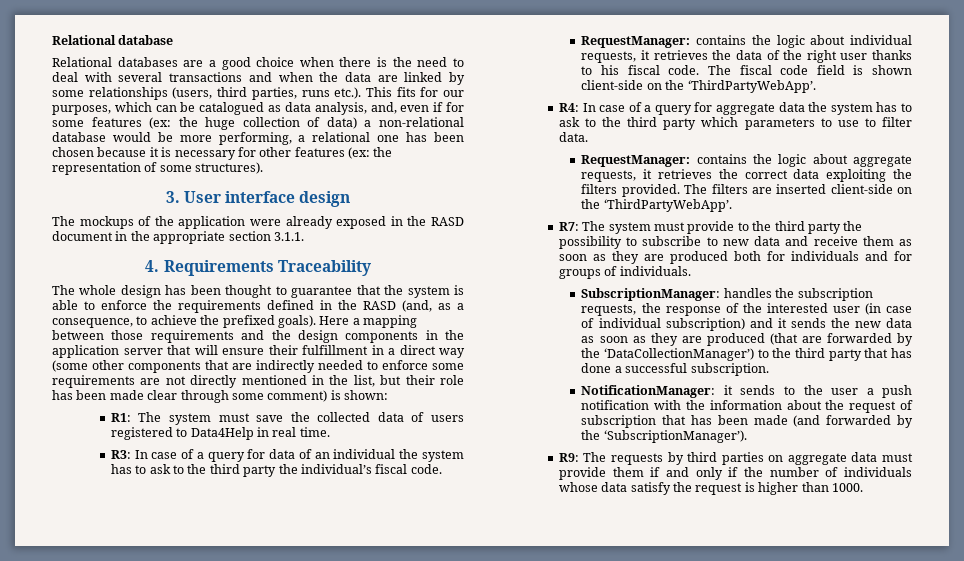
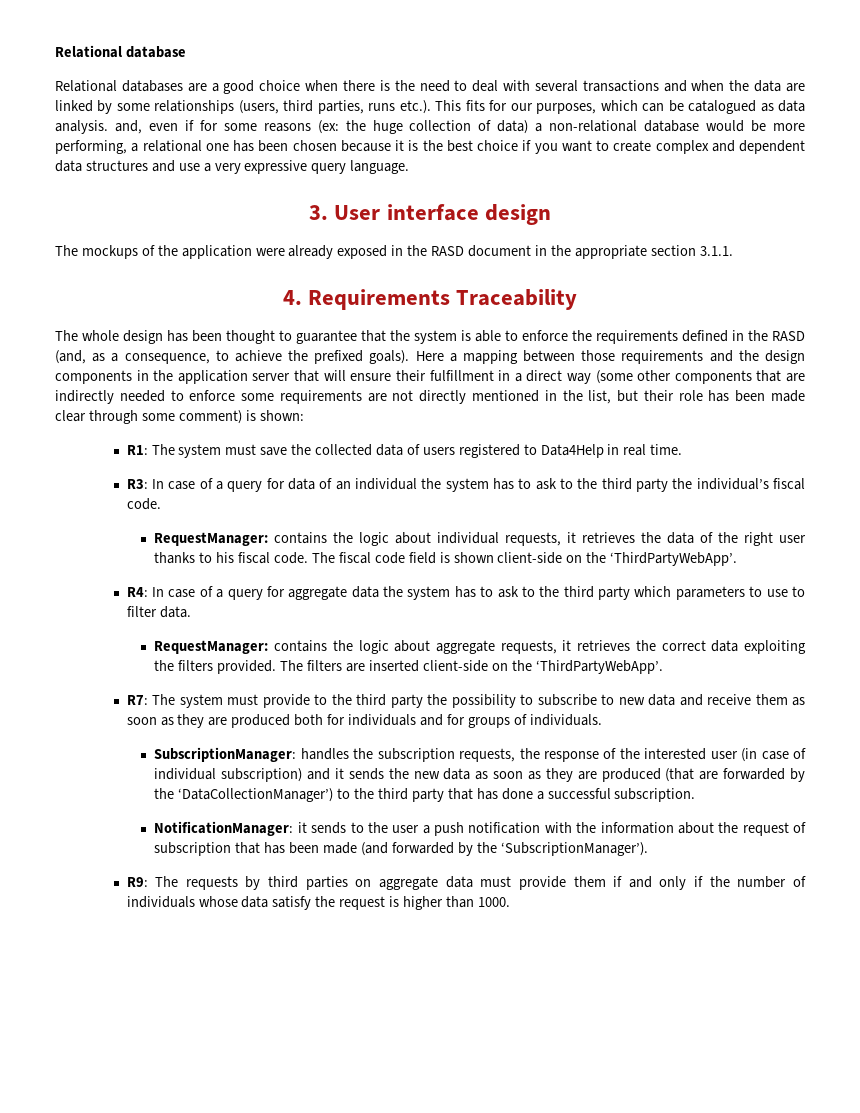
[314,102,367,115] analysis, -> [55,120,108,134] analysis.
[91,117,142,127] features -> [263,123,311,132] reasons
[174,147,393,160] [52,162,264,175] necessary for other features (ex: the representation of some structures). -> [422,140,805,154] [55,160,410,174] the best choice if you want to create complex and dependent data structures and use a very expressive query language.

